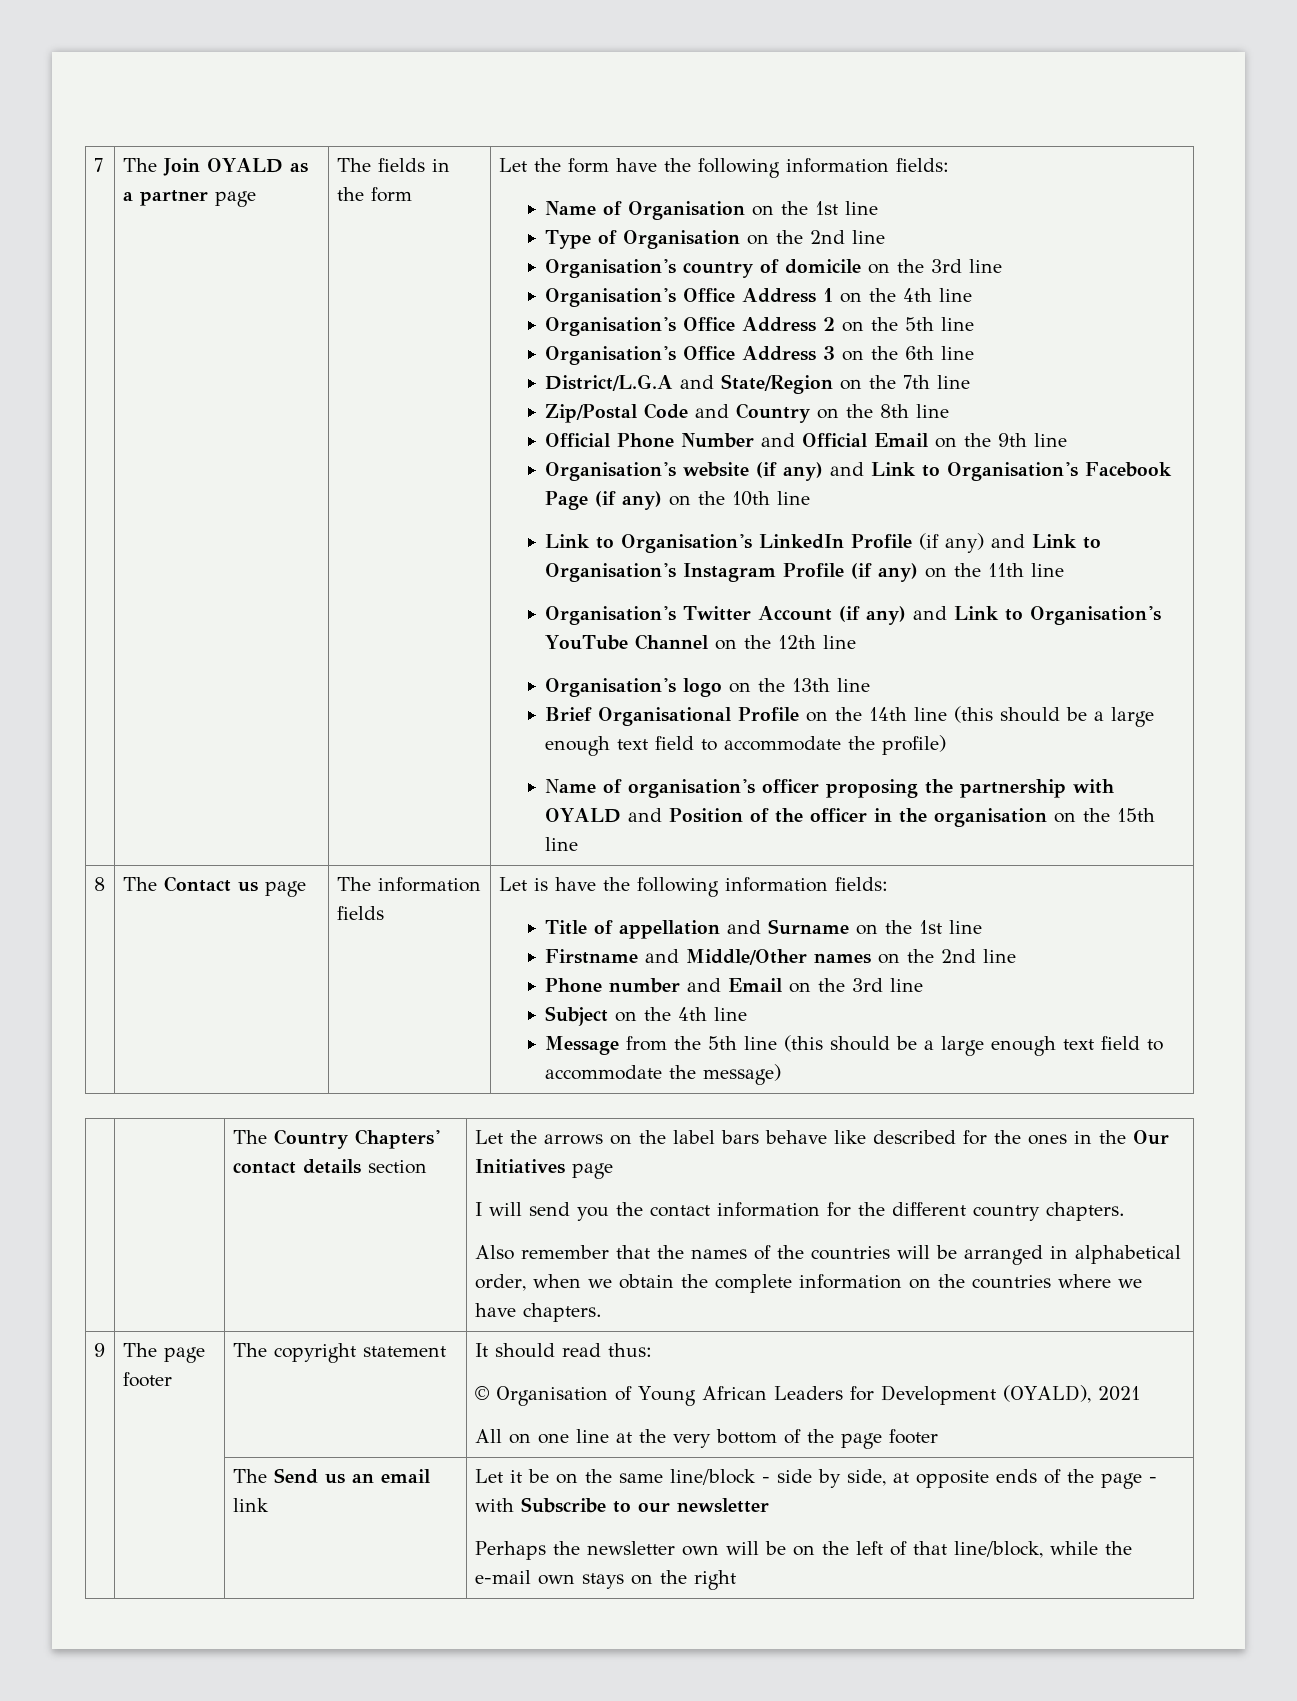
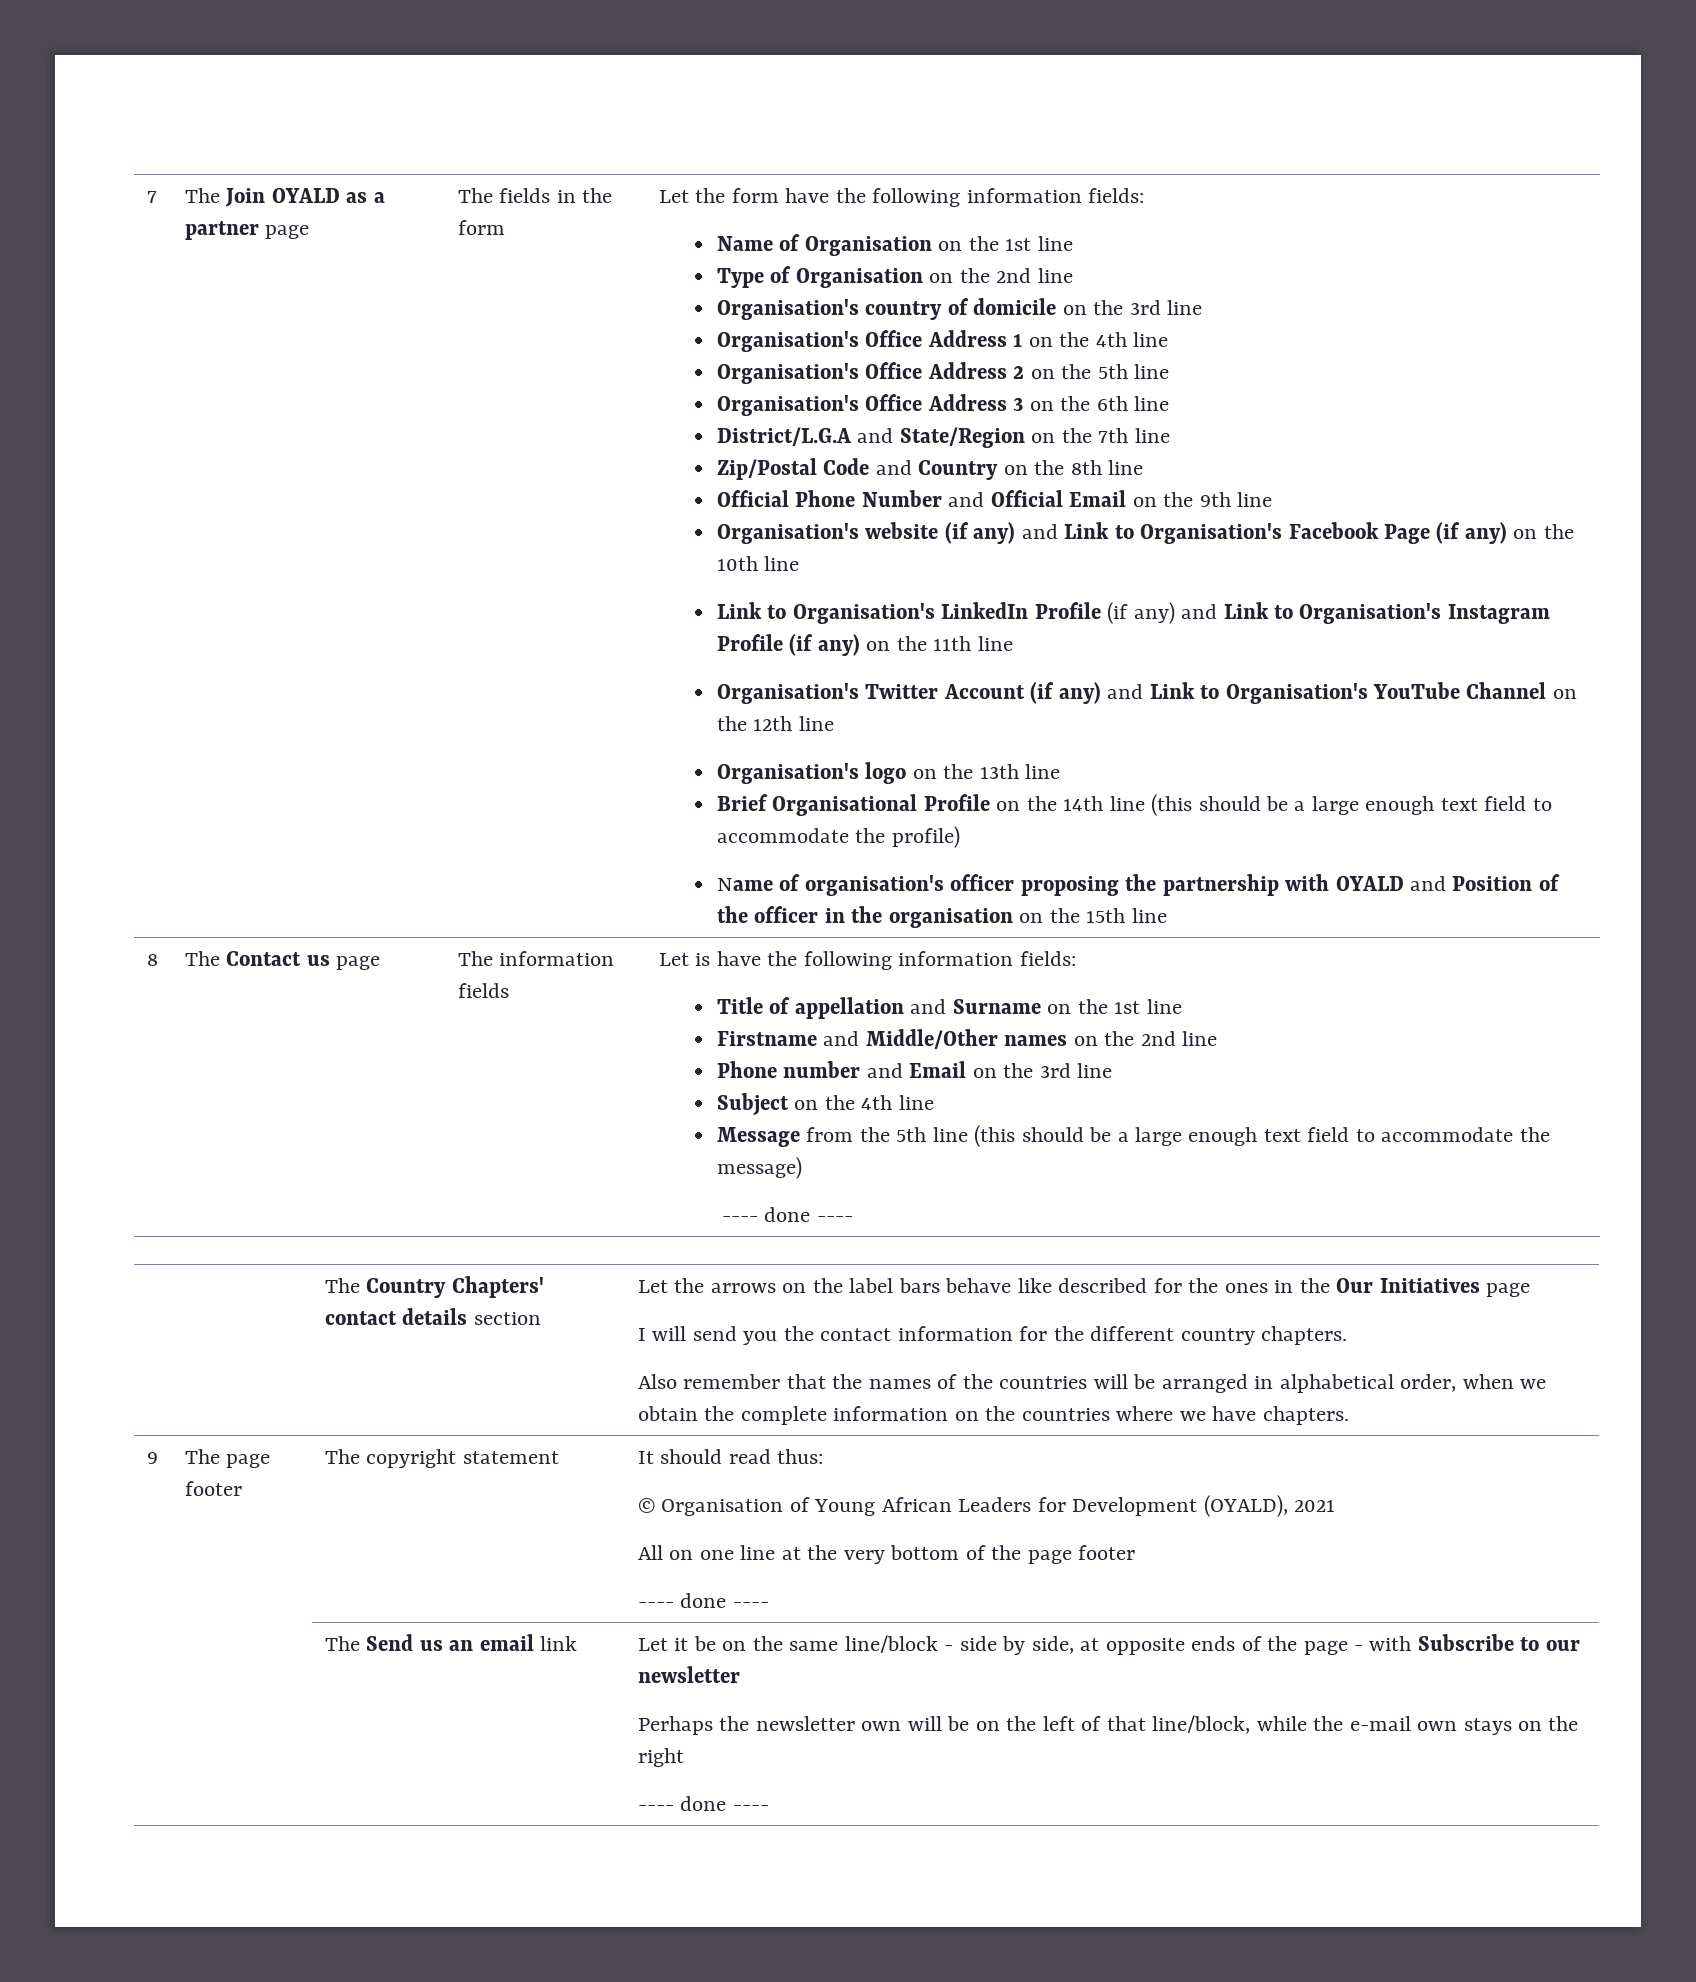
(782, 1074) none -> [721,1207,853,1222] // ---- done ----
(938, 1436) none -> [637,1593,769,1608] // ---- done ----
(736, 1580) none -> [637,1796,769,1811] // ---- done ----

